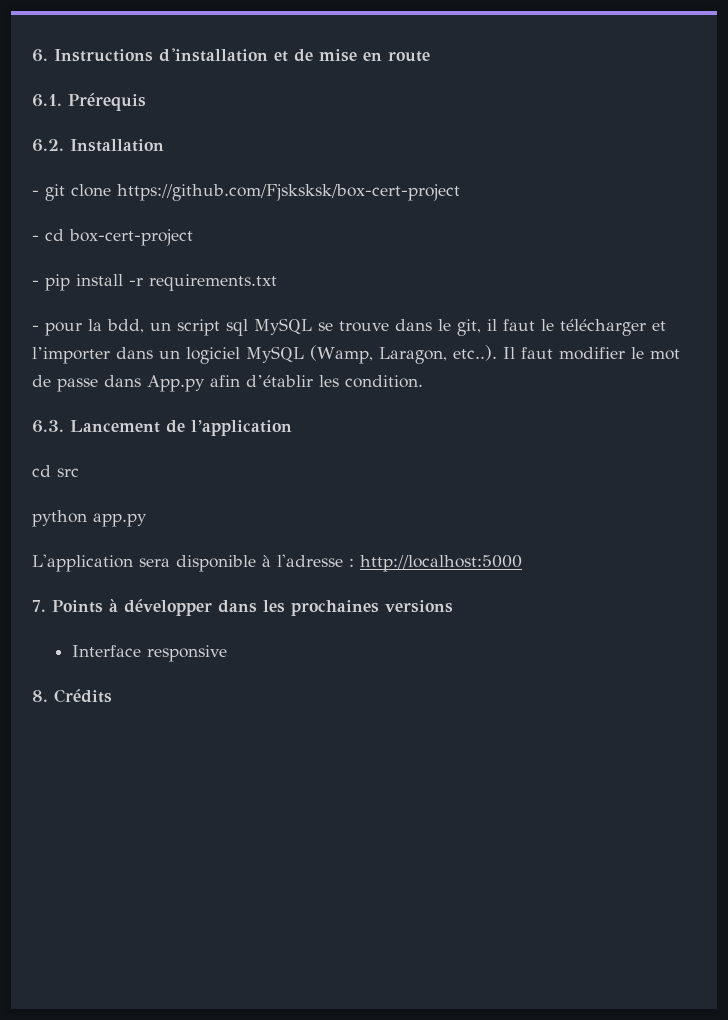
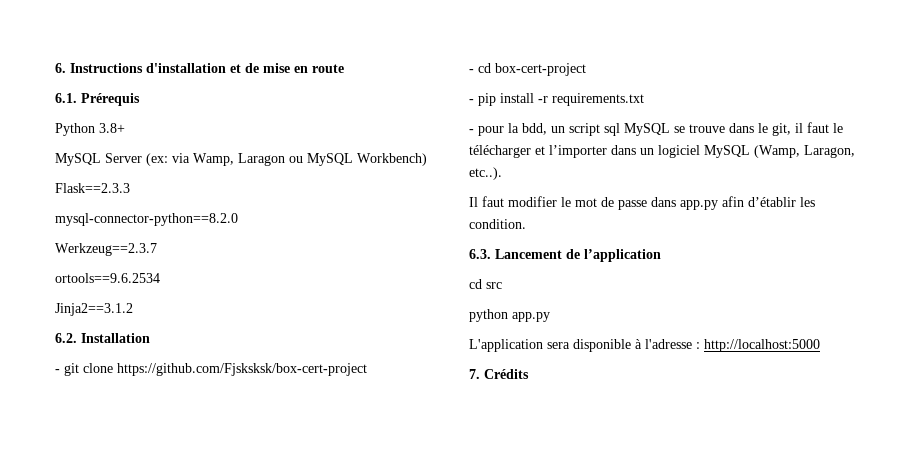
(146, 102) none -> [55,123,125,136] [55,153,427,166] [55,183,130,193] [55,213,238,226] [55,243,157,256] [55,273,160,283] [55,303,133,316] // Python 3.8+ // MySQL Server (ex: via Wamp, Laragon ou MySQL Workbench) // Flask==2.3.3 // mysql-connector-python==8.2.0 // Werkzeug==2.3.7 // ortools==9.6.2534 // Jinja2==3.1.2
(497, 353) none -> (502, 173) //
[147,375,205,392] App.py -> [680,200,718,210] app.py
[52,599,453,616] [71,645,227,662] [32,690,48,702] Points à développer dans les prochaines versions // Interface responsive // 8. -> (480, 374) none

